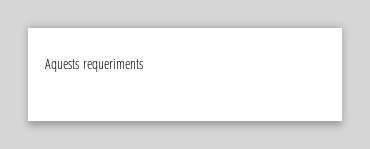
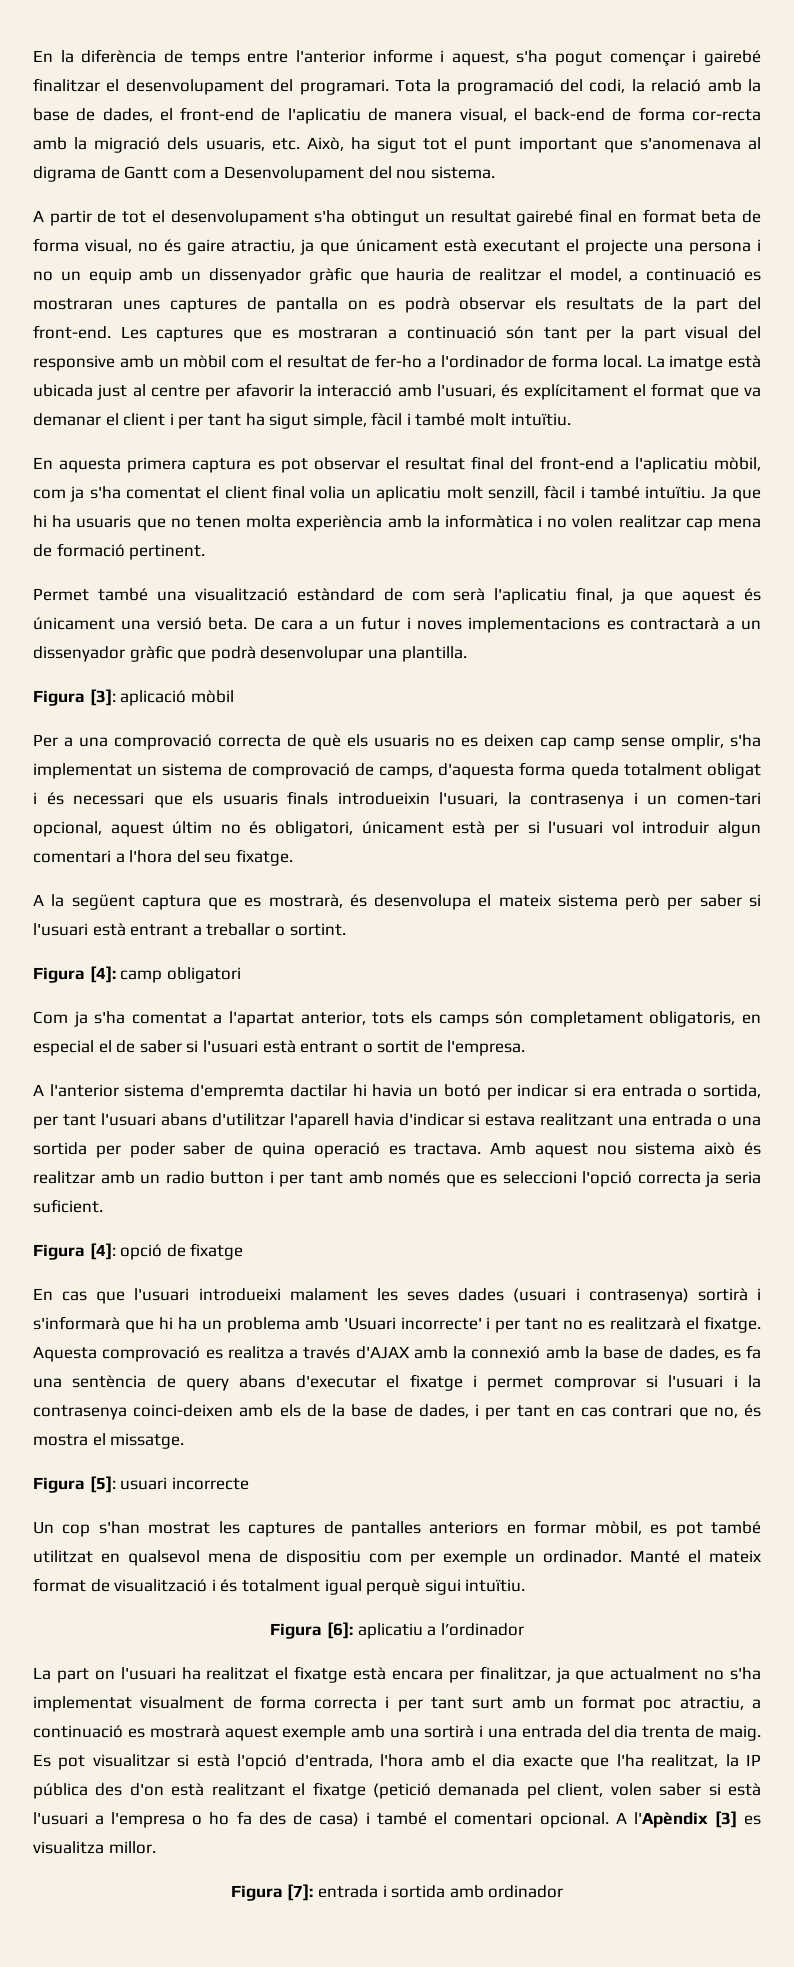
[45,59,143,72] Aquests requeriments -> [33,49,761,66] [33,78,761,95] [33,107,762,124] [33,137,761,153] [33,166,495,182] [33,209,762,226] [33,238,762,255] [33,267,761,284] [33,297,762,313] [33,325,761,342] [33,354,761,371] [33,383,761,400] [33,412,571,429] [33,456,761,473] [33,485,762,502] [33,514,761,531] [33,543,206,560] [33,587,761,604] [33,616,761,633] [33,645,467,662] [33,689,234,706] [33,734,761,750] [33,762,761,779] [33,791,762,808] [33,821,761,837] [33,849,293,866] [33,894,761,910] [33,923,346,936] [33,966,241,983] [33,1011,761,1027] [33,1040,526,1056] [33,1084,762,1100] [33,1113,762,1129] [33,1142,762,1158] [33,1171,761,1187] [33,1199,103,1213] [33,1243,244,1260] [33,1288,761,1304] [33,1316,761,1333] [33,1345,761,1362] [33,1374,761,1391] [33,1404,762,1420] [33,1433,185,1449] [33,1476,249,1493] [33,1520,762,1537] [33,1550,761,1566] [33,1578,526,1595] [270,1622,524,1639] [33,1666,761,1683] [33,1695,762,1712] [33,1725,762,1741] [33,1754,761,1770] [33,1782,762,1799] [33,1811,762,1828] [33,1841,156,1854] [230,1884,564,1901] En la diferència de temps entre l'anterior informe i aquest, s'ha pogut començar i gairebé finalitzar el desenvolupament del programari. Tota la programació del codi, la relació amb la base de dades, el front-end de l'aplicatiu de manera visual, el back-end de forma cor-recta amb la migració dels usuaris, etc. Això, ha sigut tot el punt important que s'anomenava al digrama de Gantt com a Desenvolupament del nou sistema. // A partir de tot el desenvolupament s'ha obtingut un resultat gairebé final en format beta de forma visual, no és gaire atractiu, ja que únicament està executant el projecte una persona i no un equip amb un dissenyador gràfic que hauria de realitzar el model, a continuació es mostraran unes captures de pantalla on es podrà observar els resultats de la part del front-end. Les captures que es mostraran a continuació són tant per la part visual del responsive amb un mòbil com el resultat de fer-ho a l'ordinador de forma local. La imatge està ubicada just al centre per afavorir la interacció amb l'usuari, és explícitament el format que va demanar el client i per tant ha sigut simple, fàcil i també molt intuïtiu. // En aquesta primera captura es pot observar el resultat final del front-end a l'aplicatiu mòbil, com ja s'ha comentat el client final volia un aplicatiu molt senzill, fàcil i també intuïtiu. Ja que hi ha usuaris que no tenen molta experiència amb la informàtica i no volen realitzar cap mena de formació pertinent. // Permet també una visualització estàndard de com serà l'aplicatiu final, ja que aquest és únicament una versió beta. De cara a un futur i noves implementacions es contractarà a un dissenyador gràfic que podrà desenvolupar una plantilla. // Figura [3]: aplicació mòbil // Per a una comprovació correcta de què els usuaris no es deixen cap camp sense omplir, s'ha implementat un sistema de comprovació de camps, d'aquesta forma queda totalment obligat i és necessari que els usuaris finals introdueixin l'usuari, la contrasenya i un comen-tari opcional, aquest últim no és obligatori, únicament està per si l'usuari vol introduir algun comentari a l'hora del seu fixatge. // A la següent captura que es mostrarà, és desenvolupa el mateix sistema però per saber si l'usuari està entrant a treballar o sortint. // Figura [4]: camp obligatori // Com ja s'ha comentat a l'apartat anterior, tots els camps són completament obligatoris, en especial el de saber si l'usuari està entrant o sortit de l'empresa. // A l'anterior sistema d'empremta dactilar hi havia un botó per indicar si era entrada o sortida, per tant l'usuari abans d'utilitzar l'aparell havia d'indicar si estava realitzant una entrada o una sortida per poder saber de quina operació es tractava. Amb aquest nou sistema això és realitzar amb un radio button i per tant amb només que es seleccioni l'opció correcta ja seria suficient. // Figura [4]: opció de fixatge // En cas que l'usuari introdueixi malament les seves dades (usuari i contrasenya) sortirà i s'informarà que hi ha un problema amb 'Usuari incorrecte' i per tant no es realitzarà el fixatge. Aquesta comprovació es realitza a través d'AJAX amb la connexió amb la base de dades, es fa una sentència de query abans d'executar el fixatge i permet comprovar si l'usuari i la contrasenya coinci-deixen amb els de la base de dades, i per tant en cas contrari que no, és mostra el missatge. // Figura [5]: usuari incorrecte // Un cop s'han mostrat les captures de pantalles anteriors en formar mòbil, es pot també utilitzat en qualsevol mena de dispositiu com per exemple un ordinador. Manté el mateix format de visualització i és totalment igual perquè sigui intuïtiu. // Figura [6]: aplicatiu a l’ordinador // La part on l'usuari ha realitzat el fixatge està encara per finalitzar, ja que actualment no s'ha implementat visualment de forma correcta i per tant surt amb un format poc atractiu, a continuació es mostrarà aquest exemple amb una sortirà i una entrada del dia trenta de maig. Es pot visualitzar si està l'opció d'entrada, l'hora amb el dia exacte que l'ha realitzat, la IP pública des d'on està realitzant el fixatge (petició demanada pel client, volen saber si està l'usuari a l'empresa o ho fa des de casa) i també el comentari opcional. A l'Apèndix [3] es visualitza millor. // Figura [7]: entrada i sortida amb ordinador

